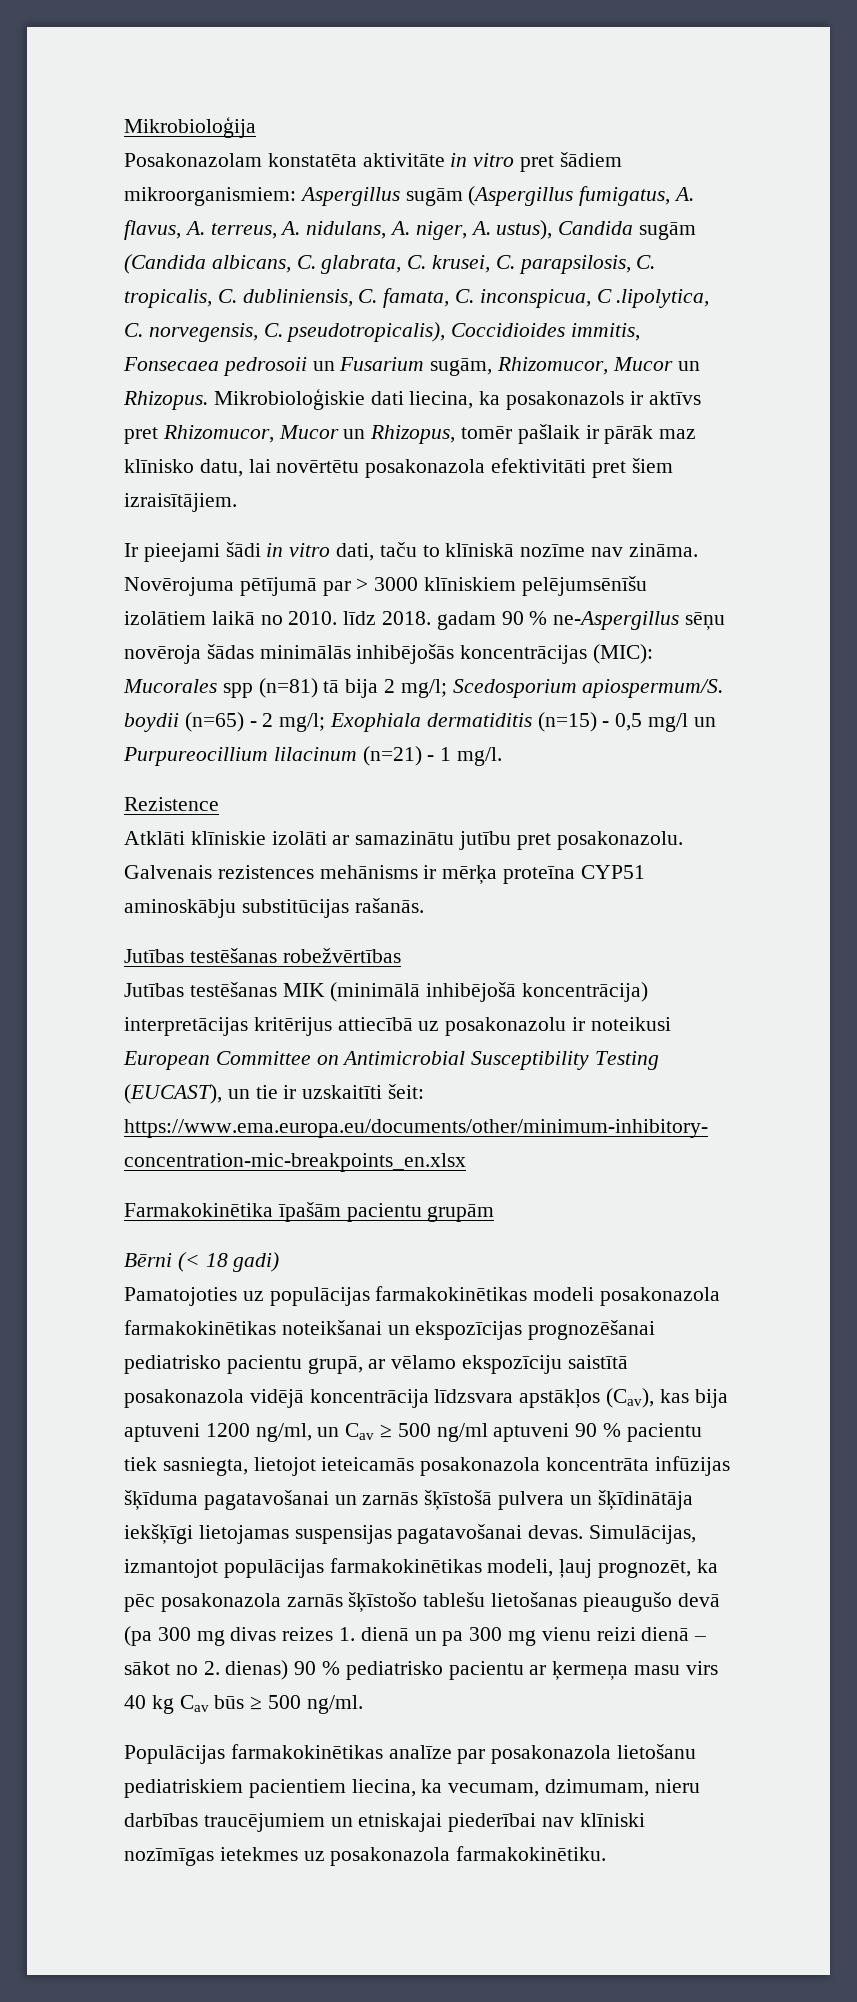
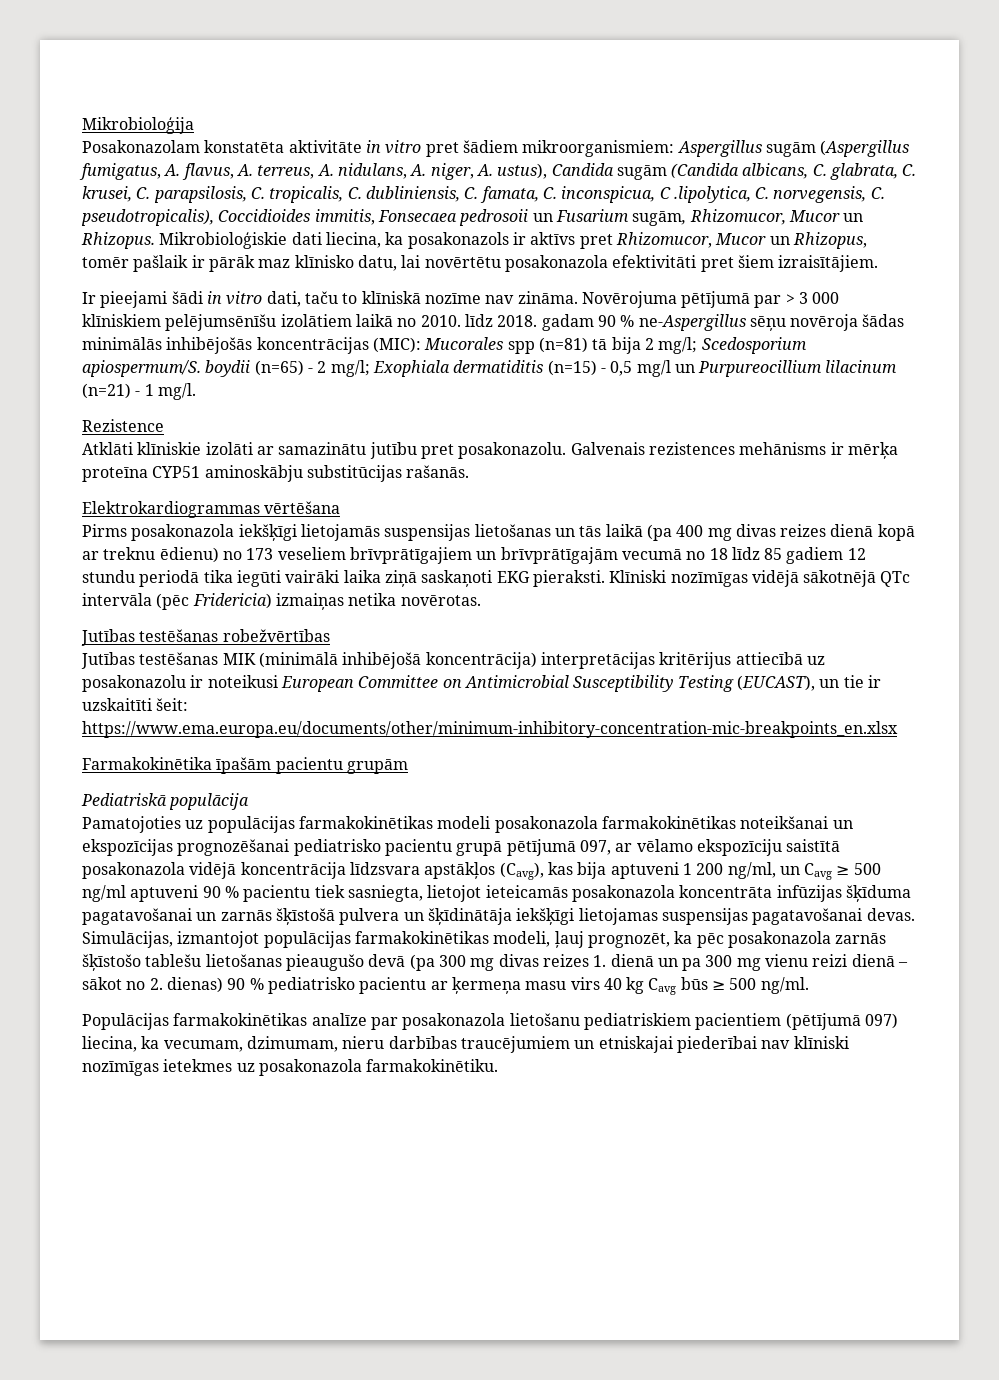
[374,577,419,591] 3000 -> [799,292,840,304] 3 000
(424, 905) none -> [82,501,341,518] [82,524,915,541] [82,547,866,564] [82,570,911,587] [82,593,481,610] // Elektrokardiogrammas vērtēšana // Pirms posakonazola iekšķīgi lietojamās suspensijas lietošanas un tās laikā (pa 400 mg divas reizes dienā kopā ar treknu ēdienu) no 173 veseliem brīvprātīgajiem un brīvprātīgajām vecumā no 18 līdz 85 gadiem 12 stundu periodā tika iegūti vairāki laika ziņā saskaņoti EKG pieraksti. Klīniski nozīmīgas vidējā sākotnējā QTc intervāla (pēc Fridericia) izmaiņas netika novērotas.
[124,1252,280,1272] Bērni (< 18 gadi) -> [81,793,250,810] Pediatriskā populācija
[307,1356,363,1374] grupā, -> [456,839,611,856] grupā pētījumā 097,
[606,1388,655,1408] (Cav), -> [499,862,544,880] (Cavg),
[205,1423,250,1437] 1200 -> [682,863,724,875] 1 200
[345,1423,375,1440] Cav -> [804,863,833,880] Cavg
[179,1695,209,1712] Cav -> [648,978,677,995] Cavg
(346, 1788) none -> [785,1013,898,1030] (pētījumā 097)

